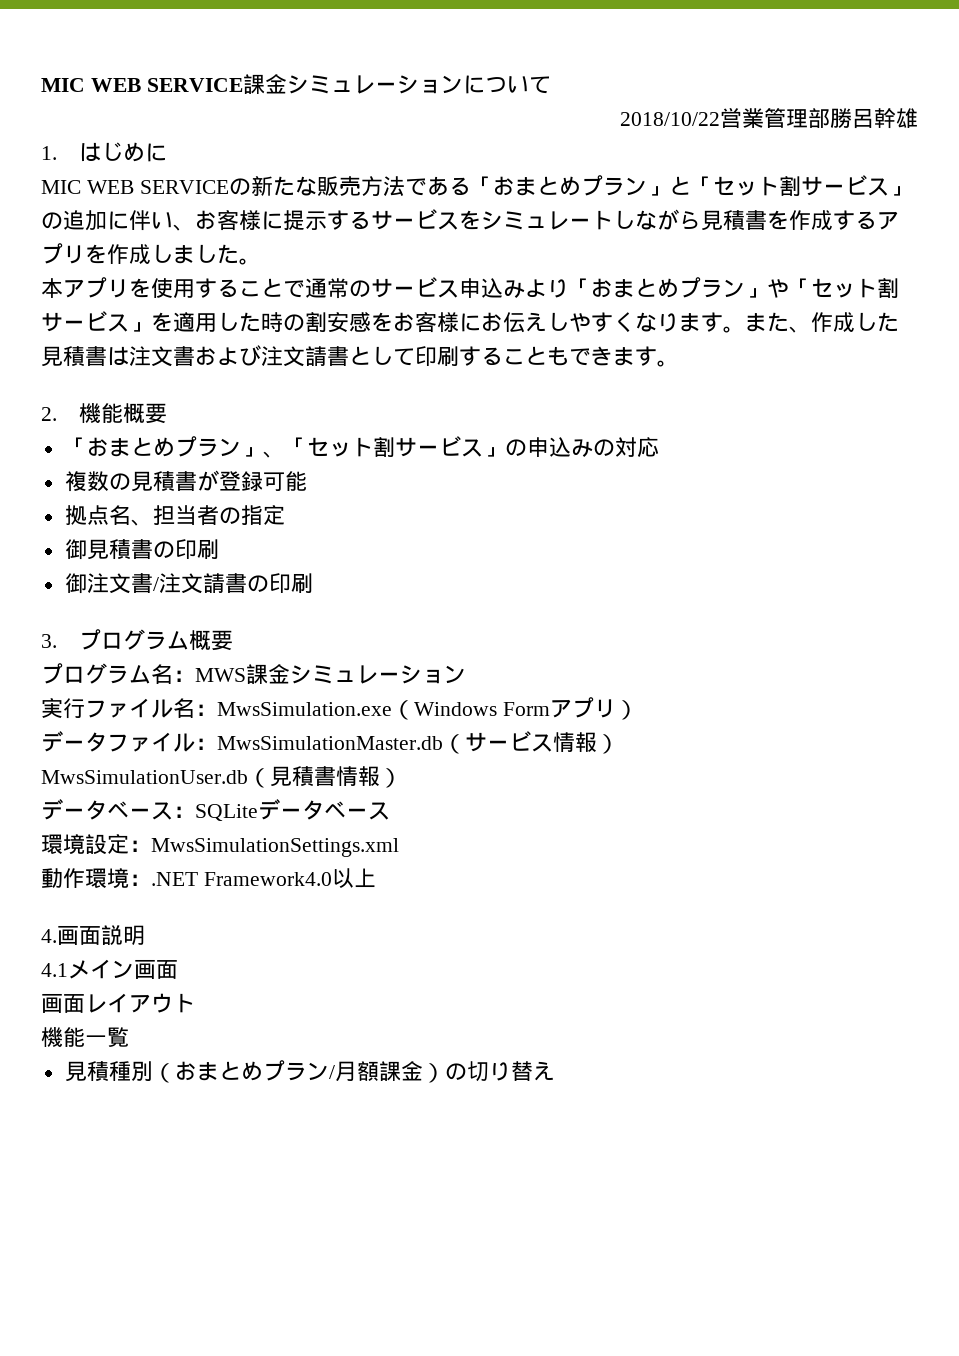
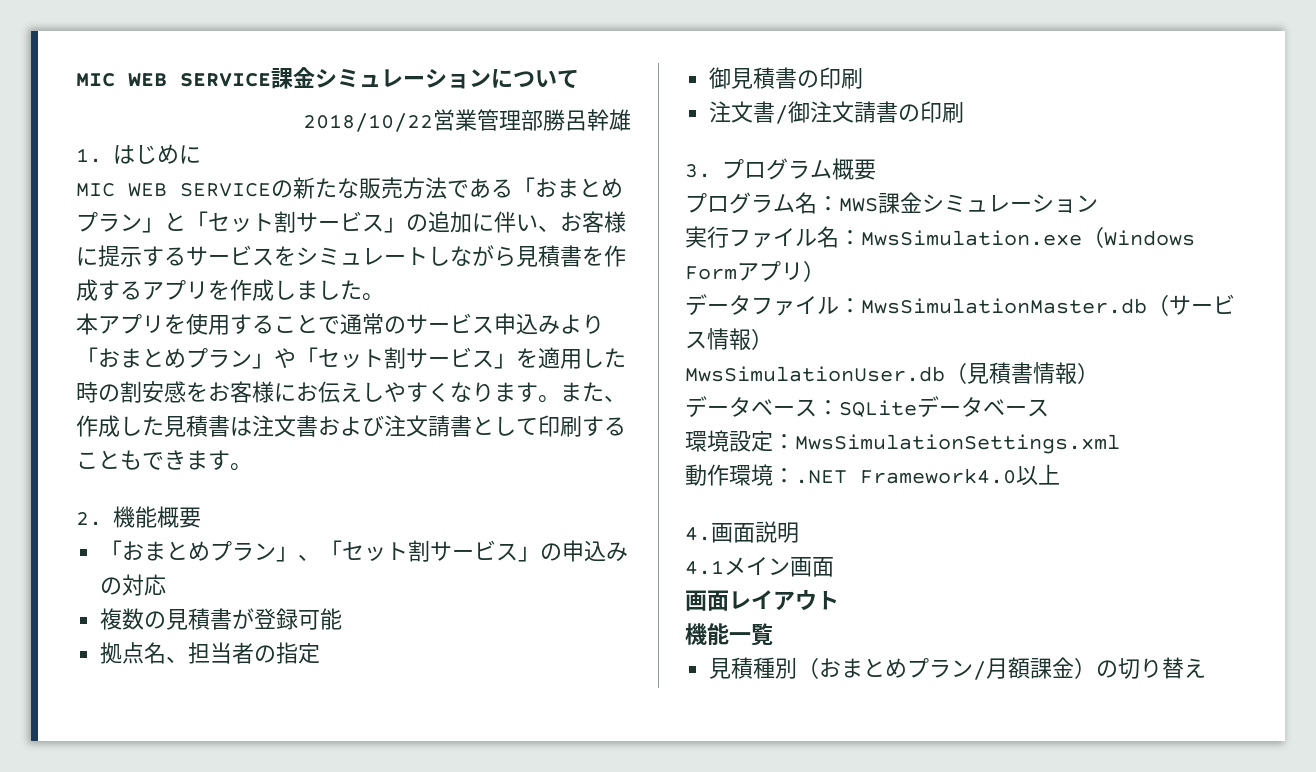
[64,573,87,594] 御 -> (864, 78) none
(159, 584) none -> [788,101,811,123] 御

